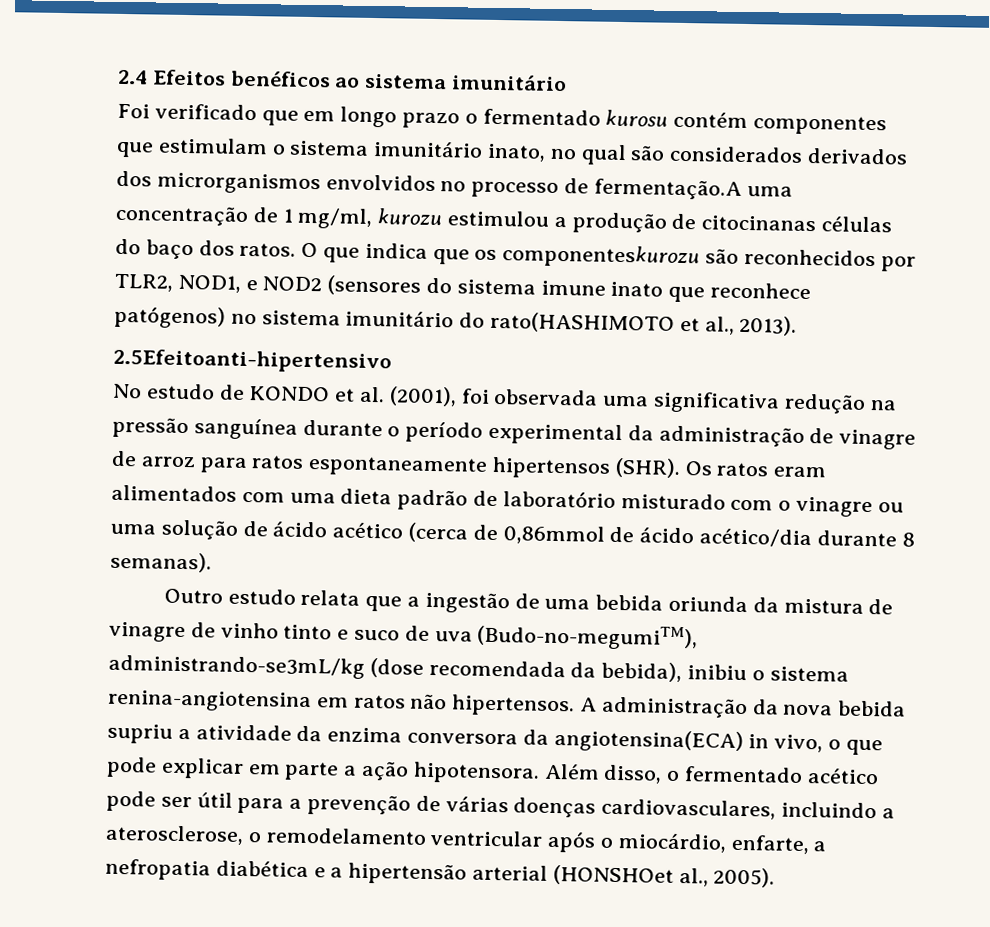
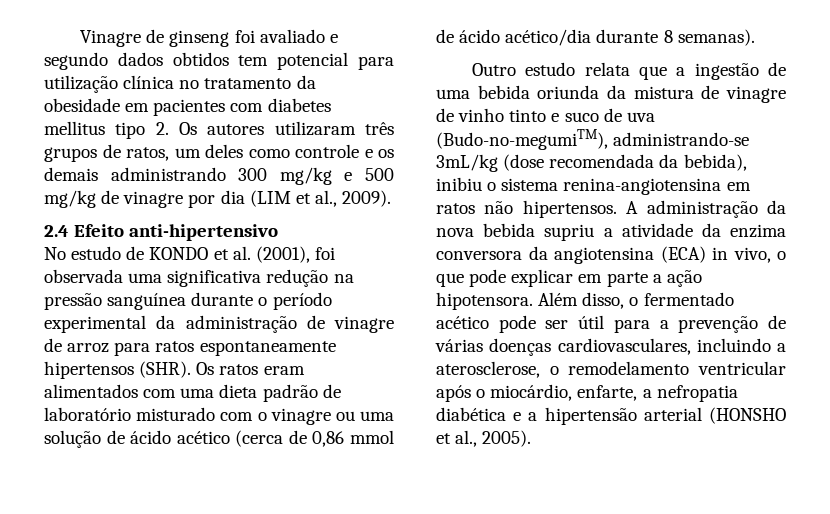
[118,69,568,92] [117,103,888,136] [116,137,909,166] [116,170,793,200] [115,204,894,234] [115,238,916,272] [114,273,812,303] [114,305,798,336] [113,348,392,374] 2.4 Efeitos benéficos ao sistema imunitário // Foi verificado que em longo prazo o fermentado kurosu contém componentes que estimulam o sistema imunitário inato, no qual são considerados derivados dos microrganismos envolvidos no processo de fermentação.A uma concentração de 1 mg/ml, kurozu estimulou a produção de citocinanas células do baço dos ratos. O que indica que os componenteskurozu são reconhecidos por TLR2, NOD1, e NOD2 (sensores do sistema imune inato que reconhece patógenos) no sistema imunitário do rato(HASHIMOTO et al., 2013). // 2.5Efeitoanti-hipertensivo -> [80,29,338,47] [44,52,395,70] [44,75,316,93] [44,98,331,116] [44,121,394,139] [44,144,394,162] [44,167,395,185] [44,190,392,208] [44,224,279,241] Vinagre de ginseng foi avaliado e segundo dados obtidos tem potencial para utilização clínica no tratamento da obesidade em pacientes com diabetes mellitus tipo 2. Os autores utilizaram três grupos de ratos, um deles como controle e os demais administrando 300 mg/kg e 500 mg/kg de vinagre por dia (LIM et al., 2009). // 2.4 Efeito anti-hipertensivo
[502,525,605,545] 0,86mmol -> [312,430,394,447] 0,86 mmol
[108,654,365,679] administrando-se3mL/kg -> [613,132,750,146] [436,154,498,172] administrando-se 3mL/kg
[553,728,744,754] angiotensina(ECA) -> [554,246,706,264] angiotensina (ECA)
[552,864,674,886] (HONSHOet -> [709,407,786,424] [436,433,451,444] (HONSHO et

